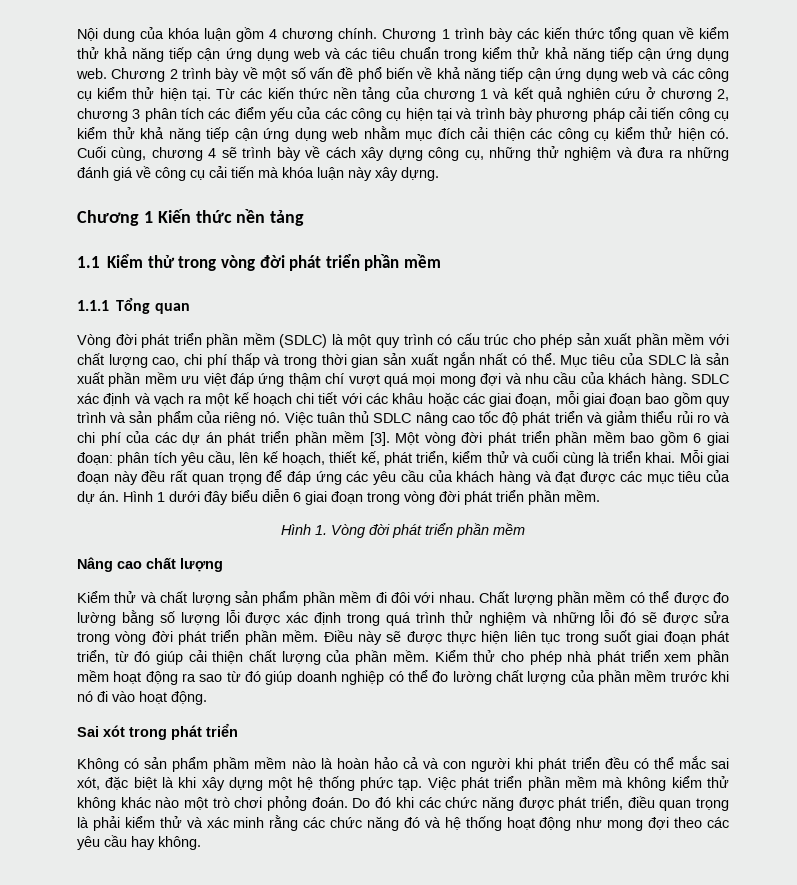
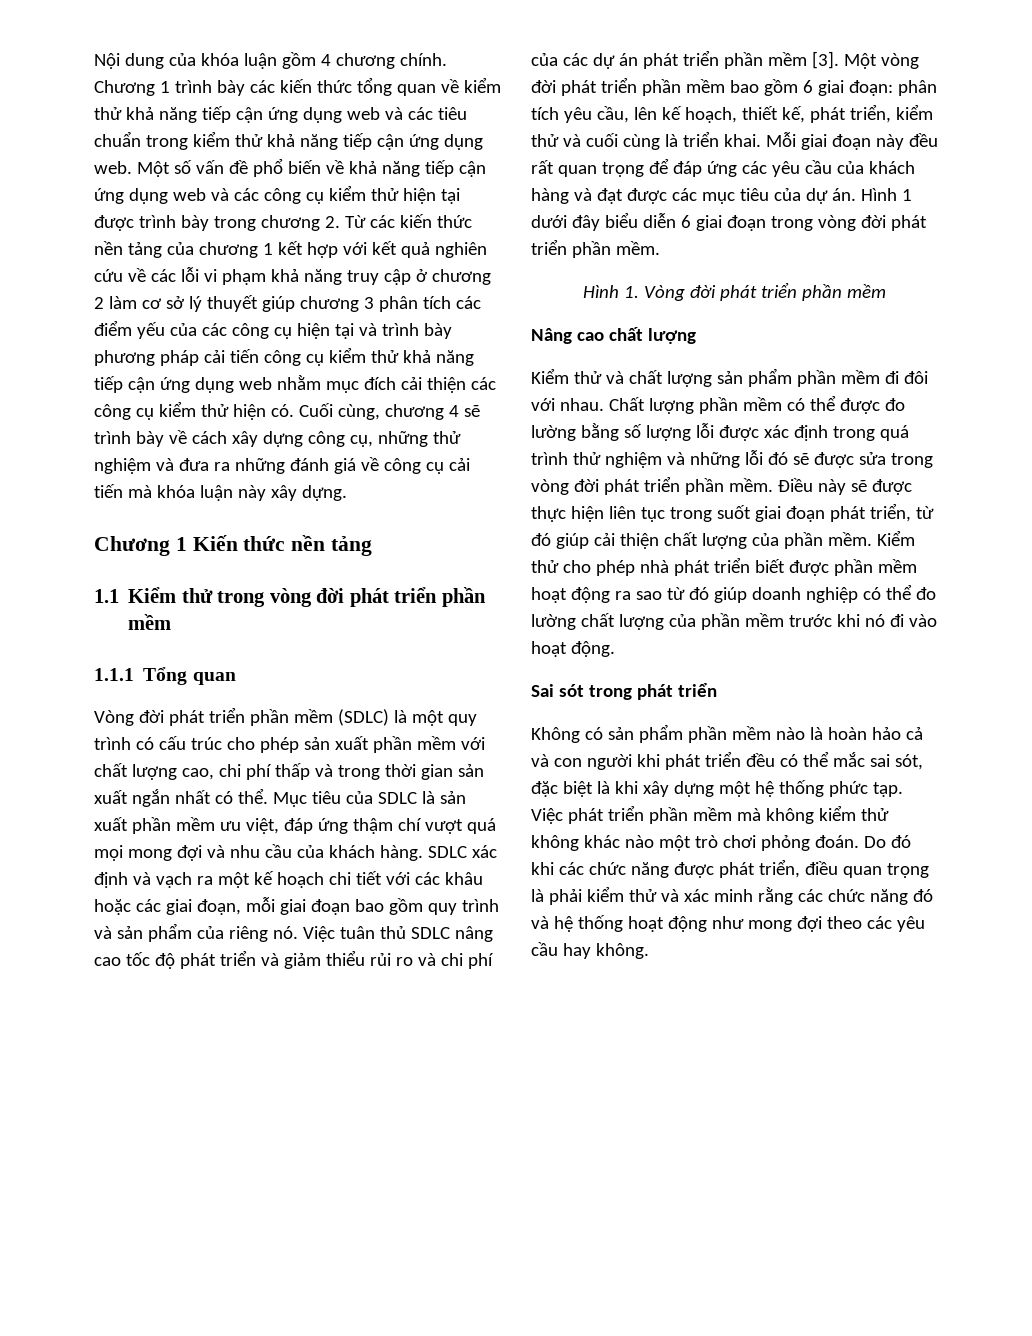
[111,67,287,82] Chương 2 trình bày về một -> [136,161,170,177] Một
[191,88,211,101] tại. -> [440,188,460,204] [94,215,340,231] tại được trình bày trong chương 2.
[493,88,510,99] và -> [277,241,367,258] kết hợp với
[645,87,729,102] ở chương 2, -> [127,267,491,285] [94,295,295,312] về các lỗi vi phạm khả năng truy cập ở chương 2 làm cơ sở lý thuyết giúp
[203,373,226,386] việt -> [245,818,279,834] việt,
[664,654,692,662] xem -> [754,559,829,576] biết được
[103,725,125,737] xót -> [558,684,584,697] sót
[213,757,250,772] phầm -> [687,726,727,743] phần
[77,777,100,790] xót, -> [894,754,923,770] sót,

